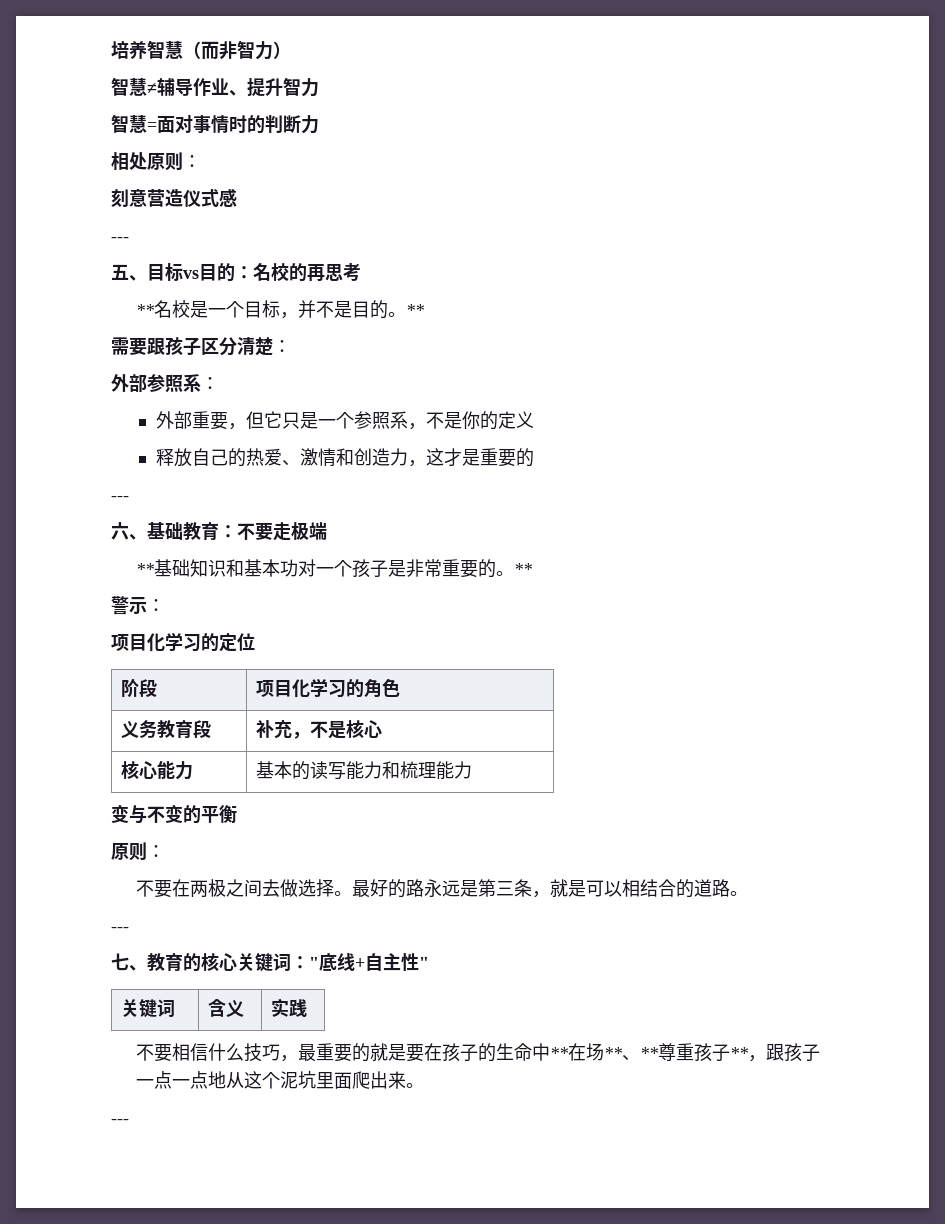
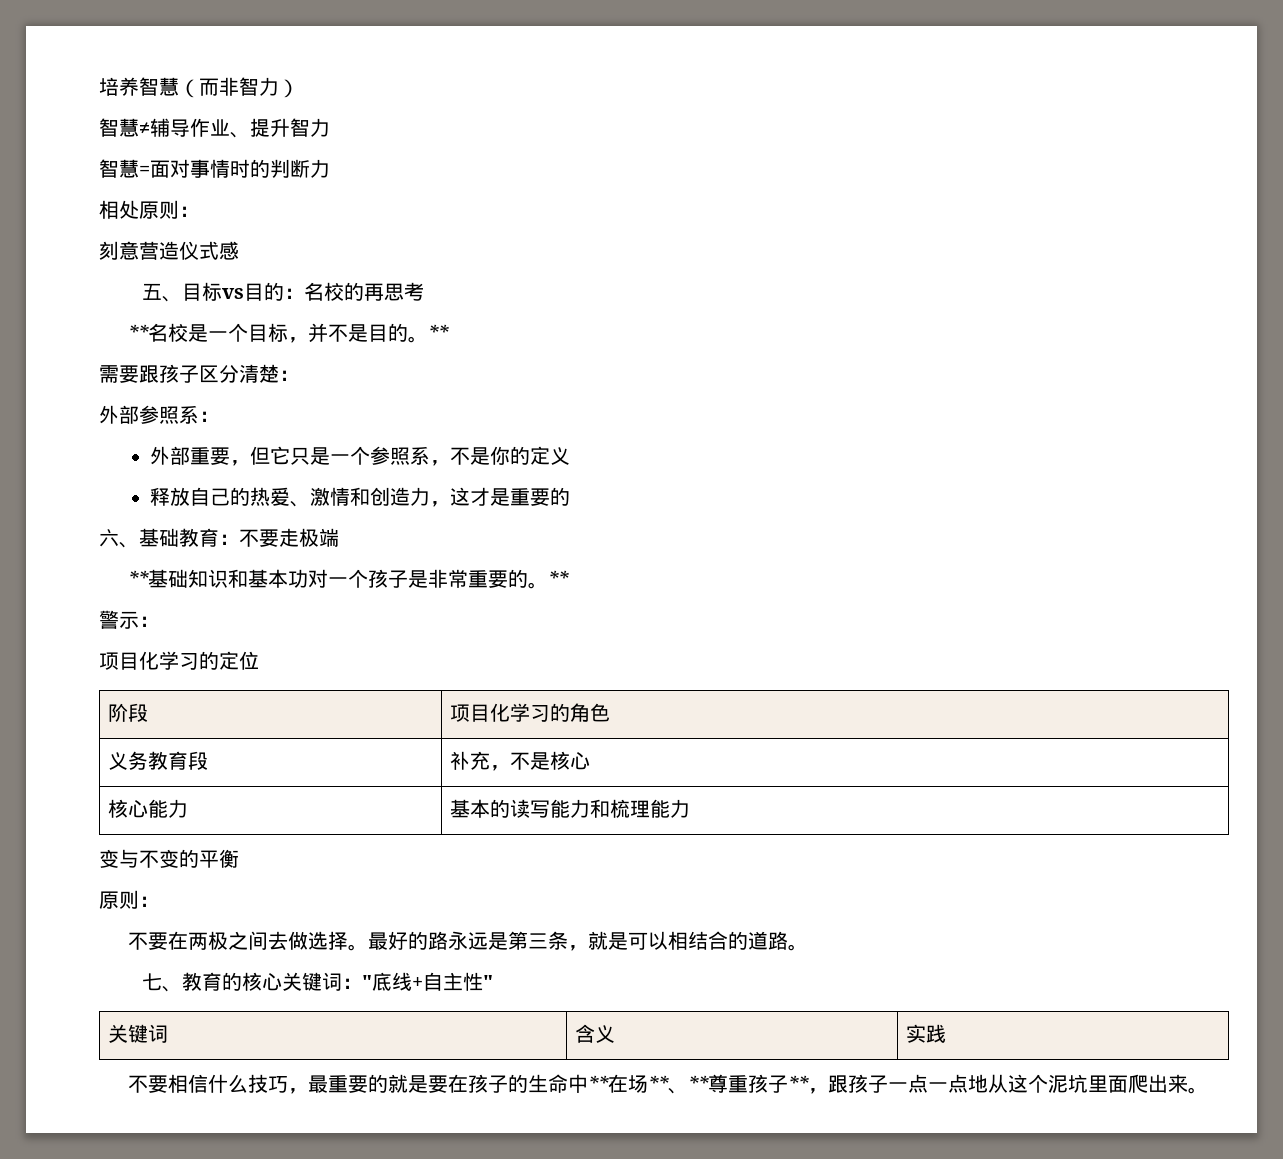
[111,237,129,242] // --- -> (239, 250) none
[111,496,129,501] // --- -> (570, 496) none
[111,927,129,932] // --- -> (808, 947) none
[111,1119,129,1124] // --- -> (1208, 1090) none

